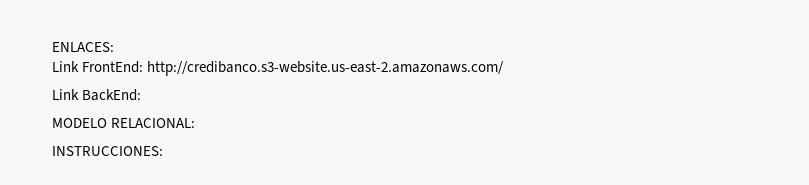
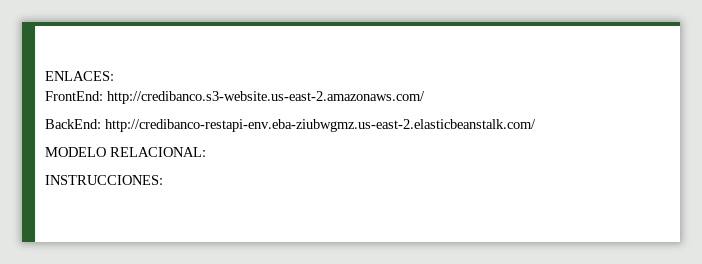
[52,61,79,72] Link -> (114, 76) none
[52,89,79,100] Link -> (425, 97) none
(142, 95) none -> [105,119,536,132] http://credibanco-restapi-env.eba-ziubwgmz.us-east-2.elasticbeanstalk.com/

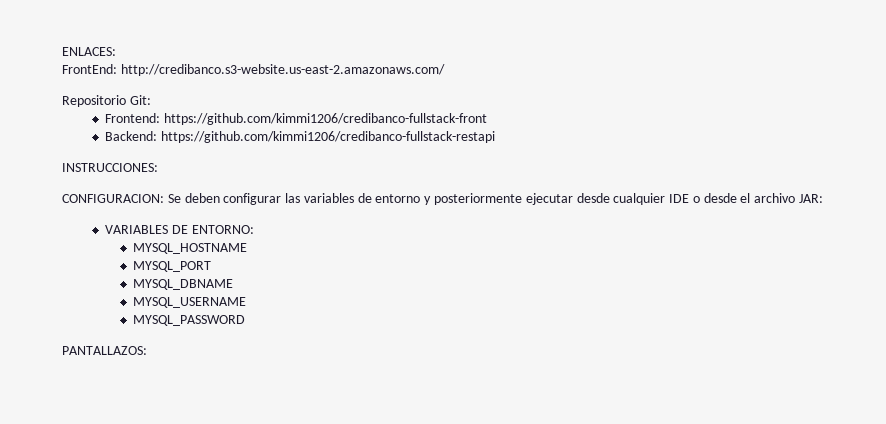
[45,119,536,132] [45,147,206,157] [45,175,163,185] BackEnd: http://credibanco-restapi-env.eba-ziubwgmz.us-east-2.elasticbeanstalk.com/ // MODELO RELACIONAL: // INSTRUCCIONES: -> [62,95,151,107] [105,113,488,125] [105,131,496,143] [62,163,158,172] [62,193,824,205] [105,225,254,234] [133,243,248,254] [133,261,212,272] [133,279,234,290] [133,297,247,308] [133,315,246,326] [62,346,147,355] Repositorio Git: // Frontend: https://github.com/kimmi1206/credibanco-fullstack-front // Backend: https://github.com/kimmi1206/credibanco-fullstack-restapi // INSTRUCCIONES: // CONFIGURACION: Se deben configurar las variables de entorno y posteriormente ejecutar desde cualquier IDE o desde el archivo JAR: // VARIABLES DE ENTORNO: // MYSQL_HOSTNAME // MYSQL_PORT // MYSQL_DBNAME // MYSQL_USERNAME // MYSQL_PASSWORD // PANTALLAZOS:

